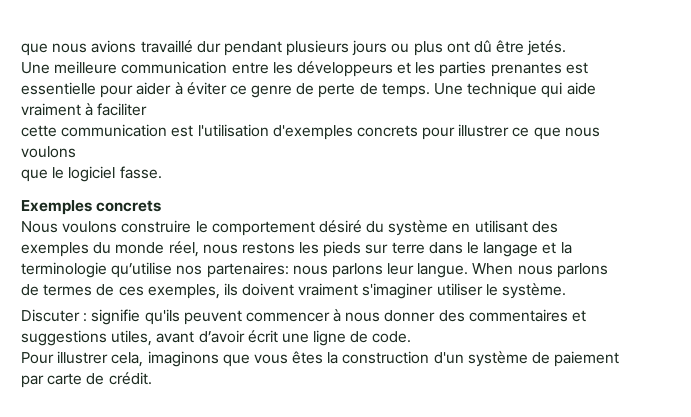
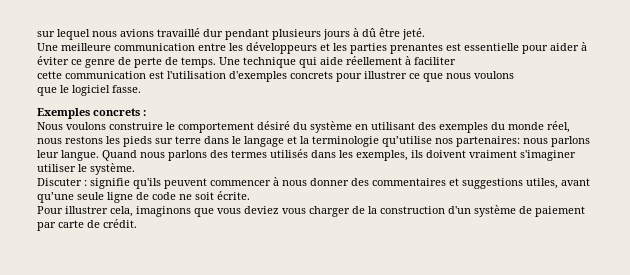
[21,43,48,56] que -> [37,29,90,40] sur lequel
[391,41,470,56] ou plus ont -> [353,28,359,37] à
[527,40,567,56] jetés. -> [402,28,425,40] jeté.
[21,103,81,116] vraiment -> [346,56,402,65] réellement
(162, 206) none -> [143,110,146,116] :
[472,263,608,278] [21,284,144,296] When nous parlons de termes de ces -> [102,149,353,161] Quand nous parlons des termes utilisés dans les
[198,330,412,346] d’avoir écrit une ligne de code. -> [37,191,250,203] qu’une seule ligne de code ne soit écrite.
[292,351,324,364] êtes -> [244,206,365,217] deviez vous charger de

